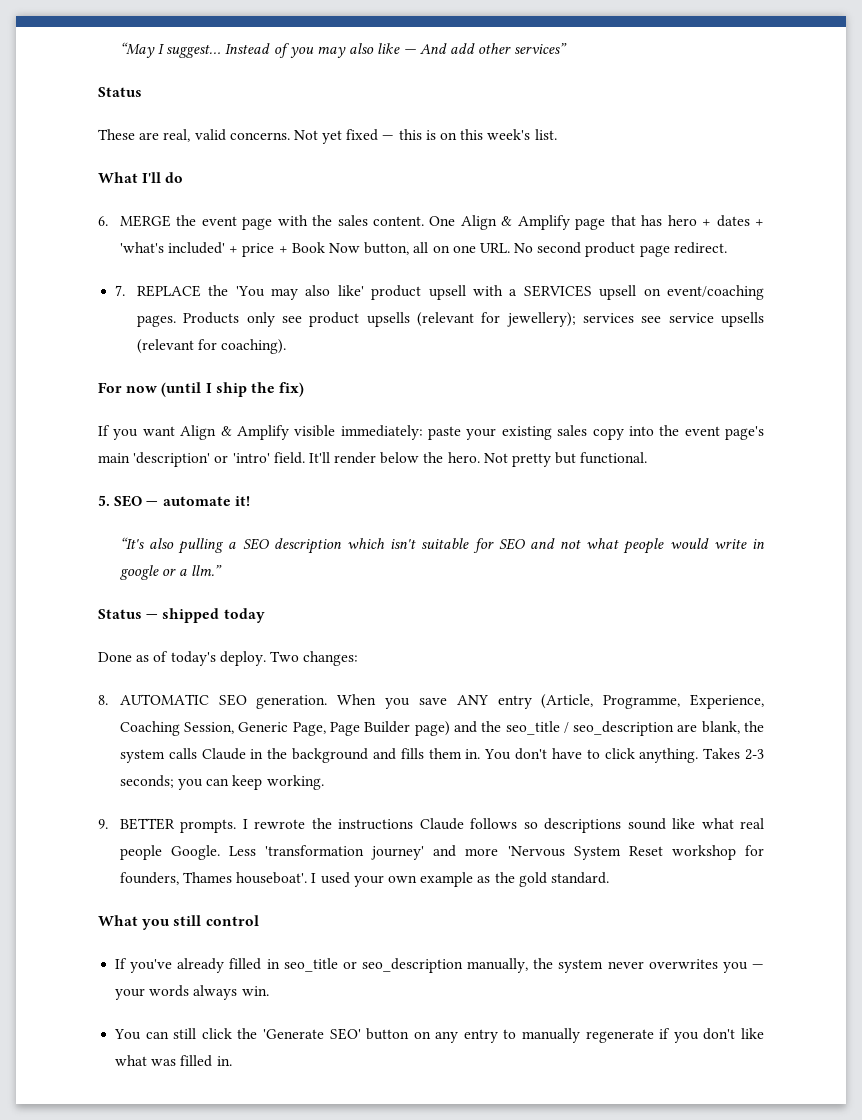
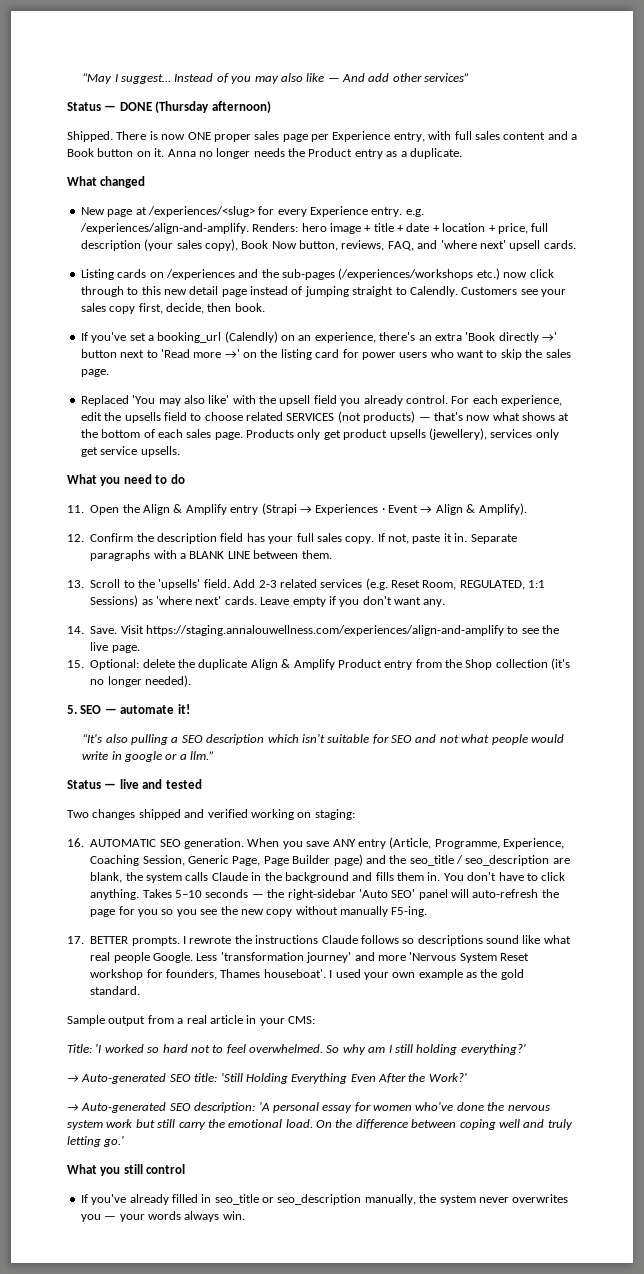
[98,129,557,144] [98,172,184,183] [98,215,764,230] [119,242,727,257] [115,285,764,300] [136,315,176,327] // These are real, valid concerns. Not yet fixed — this is on this week's list. // What I'll do // 6. MERGE the event page with the sales content. One Align & Amplify page that has hero + dates + 'what's included' + price + Book Now button, all on one URL. No second product page redirect. // 7. REPLACE the 'You may also like' product upsell with a SERVICES upsell on event/coaching pages. -> [104,101,271,113] [67,131,577,142] [67,148,462,159] [67,176,146,188] [80,206,424,217] [79,223,549,234] [80,239,576,251] [80,268,554,280] [80,286,566,297] [80,303,265,314] [80,331,557,343] [80,349,571,360] [80,369,109,377] [80,395,562,406] [80,411,570,423] [80,429,243,440] — DONE (Thursday afternoon) // Shipped. There is now ONE proper sales page per Experience entry, with full sales content and a Book button on it. Anna no longer needs the Product entry as a duplicate. // What changed // New page at /experiences/<slug> for every Experience entry. e.g. /experiences/align-and-amplify. Renders: hero image + title + date + location + price, full description (your sales copy), Book Now button, reviews, FAQ, and 'where next' upsell cards. // Listing cards on /experiences and the sub-pages (/experiences/workshops etc.) now click through to this new detail page instead of jumping straight to Calendly. Customers see your sales copy first, decide, then book. // If you've set a booking_url (Calendly) on an experience, there's an extra 'Book directly →' button next to 'Read more →' on the listing card for power users who want to skip the sales page. // Replaced 'You may also like' with the upsell field you already control. For each experience, edit the upsells field to choose related SERVICES (not products) — that's now what shows at the bottom of each sales page.
[281,316,302,323] see -> [323,430,341,440] get
[416,312,765,327] [136,339,287,354] [98,382,305,397] [98,425,764,440] [98,452,648,467] (relevant for jewellery); services see service upsells (relevant for coaching). // For now (until I ship the fix) // If you want Align & Amplify visible immediately: paste your existing sales copy into the event page's main 'description' or 'intro' field. It'll render below the hero. Not pretty but functional. -> [428,428,559,440] [80,446,180,457] [67,474,185,486] [67,503,527,515] [67,533,517,544] [90,550,332,561] [67,578,546,590] [90,595,446,607] [67,625,560,636] [90,642,140,653] [67,658,571,670] [90,675,191,687] (jewellery), services only get service upsells. // What you need to do // 11. Open the Align & Amplify entry (Strapi → Experiences · Event → Align & Amplify). // 12. Confirm the description field has your full sales copy. If not, paste it in. Separate paragraphs with a BLANK LINE between them. // 13. Scroll to the 'upsells' field. Add 2-3 related services (e.g. Reset Room, REGULATED, 1:1 Sessions) as 'where next' cards. Leave empty if you don't want any. // 14. Save. Visit https://staging.annalouwellness.com/experiences/align-and-amplify to see the live page. // 15. Optional: delete the duplicate Align & Amplify Product entry from the Shop collection (it's no longer needed).
[162,608,265,623] [98,651,359,666] [98,695,108,705] shipped today // Done as of today's deploy. Two changes: // 8. -> [119,779,202,789] [67,809,355,820] [67,838,84,847] live and tested // Two changes shipped and verified working on staging: // 16.
[744,749,764,760] [119,775,324,790] [98,819,108,829] 2-3 seconds; you can keep working. // 9. -> [175,889,559,900] [90,906,428,917] [67,936,84,944] 5–10 seconds — the right-sidebar 'Auto SEO' panel will auto-refresh the page for you so you see the new copy without manually F5-ing. // 17.
(609, 878) none -> [67,1015,315,1026] [67,1044,526,1055] [67,1073,467,1084] [67,1102,550,1113] [67,1119,573,1130] [67,1136,125,1147] // Sample output from a real article in your CMS: // Title: 'I worked so hard not to feel overwhelmed. So why am I still holding everything?' // → Auto-generated SEO title: 'Still Holding Everything Even After the Work?' // → Auto-generated SEO description: 'A personal essay for women who've done the nervous system work but still carry the emotional load. On the difference between coping well and truly letting go.'
[114,1028,764,1043] [115,1055,232,1067] // You can still click the 'Generate SEO' button on any entry to manually regenerate if you don't like what was filled in. -> (245, 1215) none

